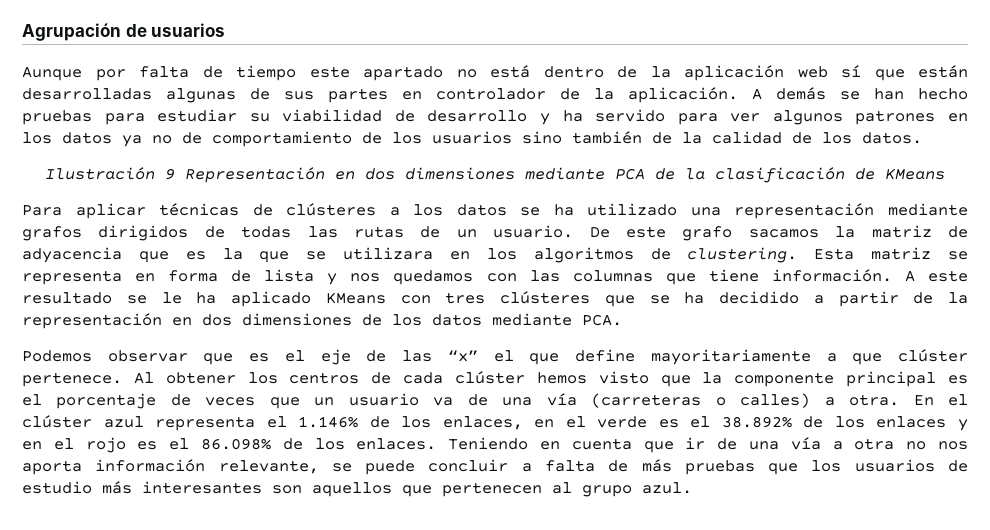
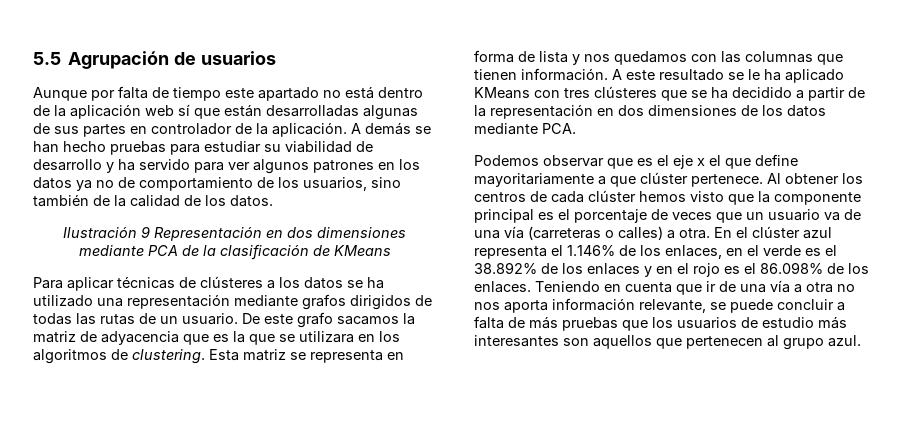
(22, 32) none -> [33,52,61,65] 5.5
[432,131,512,144] usuarios -> [303,177,367,191] usuarios,
[708,269,759,282] tiene -> [474,69,517,80] tienen
[366,350,478,362] de las “x” -> [697,158,705,166] x

